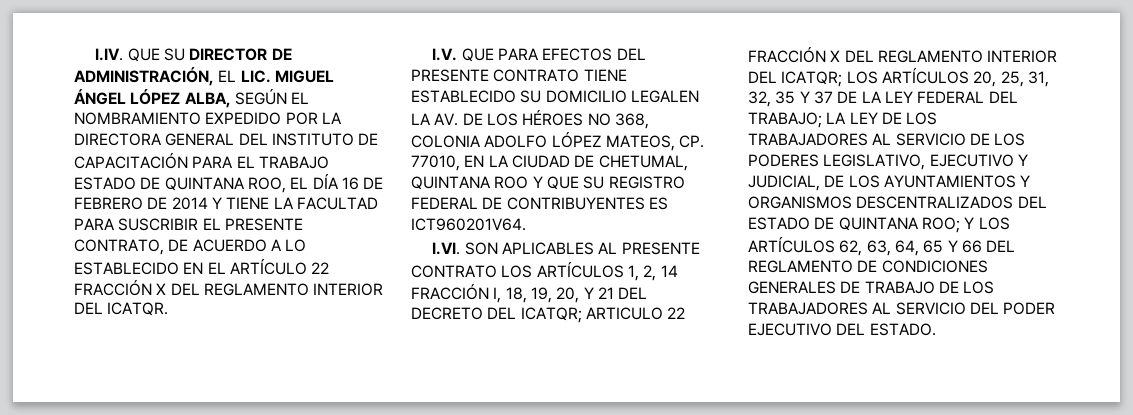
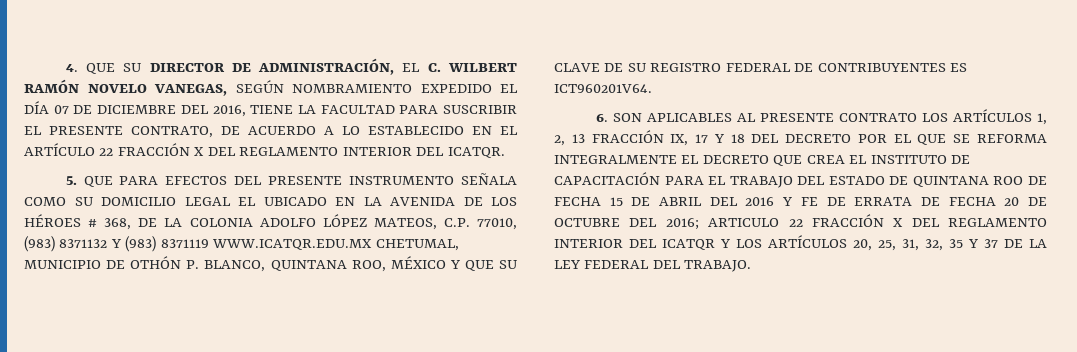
[95,48,124,61] I.IV. -> [65,64,78,72] 4.
[240,70,334,83] [74,88,310,108] [74,112,342,125] [74,133,379,146] [74,152,329,169] [74,173,384,193] [74,197,222,210] LIC. MIGUEL ÁNGEL LÓPEZ ALBA, SEGÚN EL NOMBRAMIENTO EXPEDIDO POR LA DIRECTORA GENERAL DEL INSTITUTO DE CAPACITACIÓN PARA EL TRABAJO ESTADO DE QUINTANA ROO, EL DÍA 16 DE FEBRERO DE 2014 Y -> [427,63,517,72] [24,79,518,96] [24,101,246,117] C. WILBERT RAMÓN NOVELO VANEGAS, SEGÚN NOMBRAMIENTO EXPEDIDO EL DÍA 07 DE DICIEMBRE DEL 2016,
[432,48,458,61] I.V. -> [65,176,77,185] 5.
[493,69,627,82] [411,90,699,103] [411,109,649,129] [411,131,705,151] [411,155,688,171] [411,176,579,190] CONTRATO TIENE ESTABLECIDO SU DOMICILIO LEGALEN LA AV. DE LOS HÉROES NO 368, COLONIA ADOLFO LÓPEZ MATEOS, CP. 77010, EN LA CIUDAD DE CHETUMAL, QUINTANA ROO Y QUE -> [349,173,517,185] [24,197,517,206] [24,214,517,230] [24,236,459,252] [24,256,518,272] [554,63,624,72] INSTRUMENTO SEÑALA COMO SU DOMICILIO LEGAL EL UBICADO EN LA AVENIDA DE LOS HÉROES # 368, DE LA COLONIA ADOLFO LÓPEZ MATEOS, C.P. 77010, (983) 8371132 Y (983) 8371119 WWW.ICATQR.EDU.MX CHETUMAL, MUNICIPIO DE OTHÓN P. BLANCO, QUINTANA ROO, MÉXICO Y QUE SU CLAVE DE
[432,242,461,255] I.VI. -> [595,114,608,122] 6.
[660,265,678,277] [411,283,648,303] [411,307,582,323] 14 FRACCIÓN I, 18, 19, 20, Y 21 DEL DECRETO DEL ICATQR; -> [571,130,1047,146] [554,155,971,166] [554,172,1047,188] [554,197,1047,206] [554,218,699,230] 13 FRACCIÓN IX, 17 Y 18 DEL DECRETO POR EL QUE SE REFORMA INTEGRALMENTE EL DECRETO QUE CREA EL INSTITUTO DE CAPACITACIÓN PARA EL TRABAJO DEL ESTADO DE QUINTANA ROO DE FECHA 15 DE ABRIL DEL 2016 Y FE DE ERRATA DE FECHA 20 DE OCTUBRE DEL 2016;
[781,71,843,87] ICATQR; -> [662,239,730,250] ICATQR Y
[748,112,938,128] [748,133,1026,146] [748,154,1028,170] [748,175,1031,191] [748,196,1047,209] [748,217,1010,233] [748,236,1016,256] [748,260,988,273] [748,281,995,294] [748,302,1056,315] [748,323,936,336] TRABAJO; LA LEY DE LOS TRABAJADORES AL SERVICIO DE LOS PODERES LEGISLATIVO, EJECUTIVO Y JUDICIAL, DE LOS AYUNTAMIENTOS Y ORGANISMOS DESCENTRALIZADOS DEL ESTADO DE QUINTANA ROO; Y LOS ARTÍCULOS 62, 63, 64, 65 Y 66 DEL REGLAMENTO DE CONDICIONES GENERALES DE TRABAJO DE LOS TRABAJADORES AL SERVICIO DEL PODER EJECUTIVO DEL ESTADO. -> [684,260,752,272] TRABAJO.

